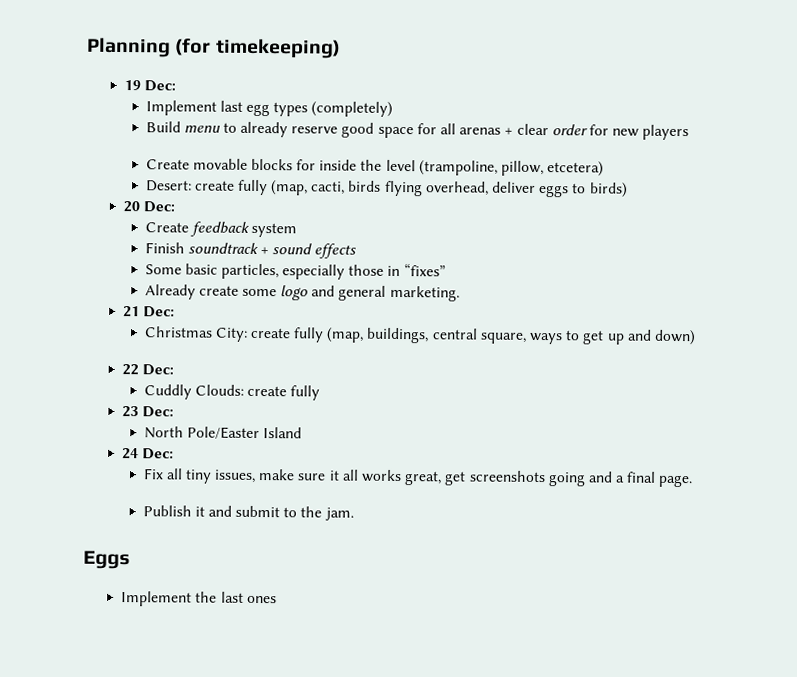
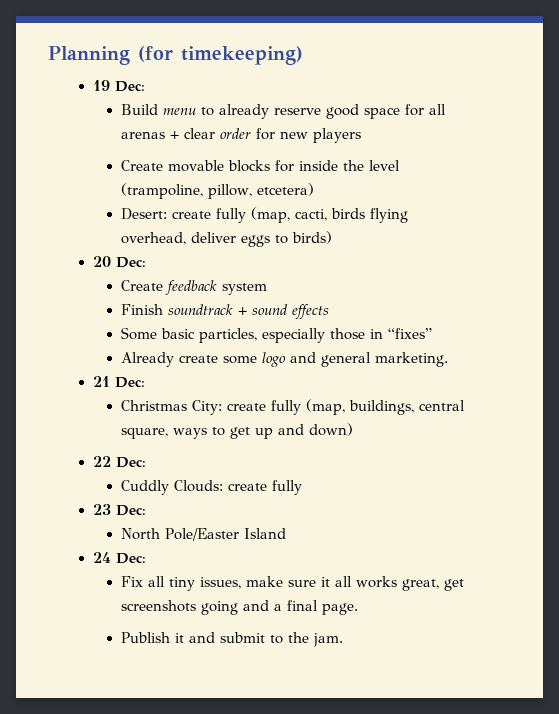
[145,100,394,117] // Implement last egg types (completely) -> (145, 86) none
[83,550,130,570] [121,591,277,607] // Eggs // Implement the last ones -> (343, 640) none

